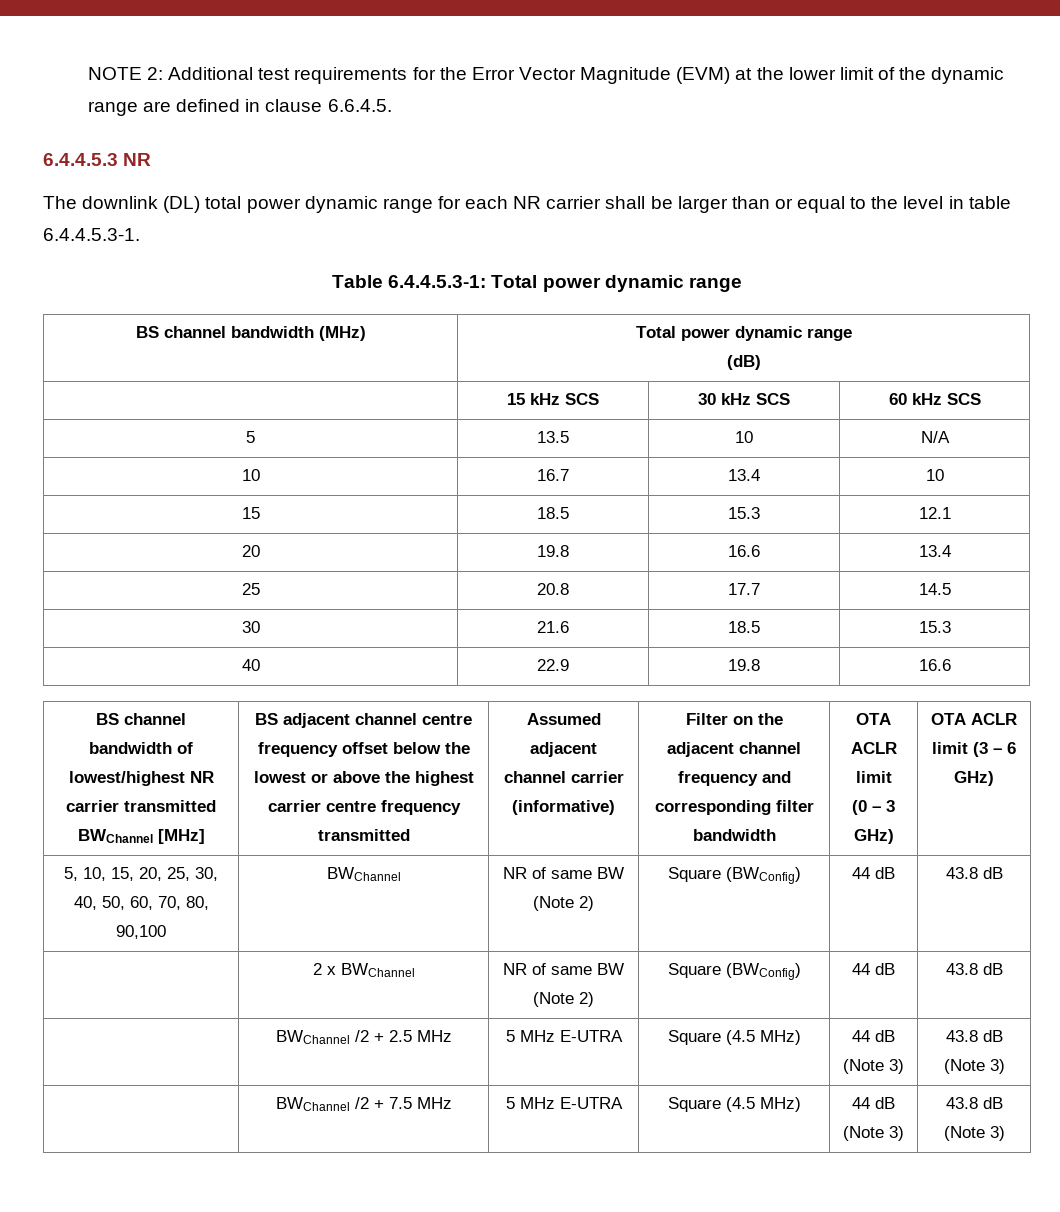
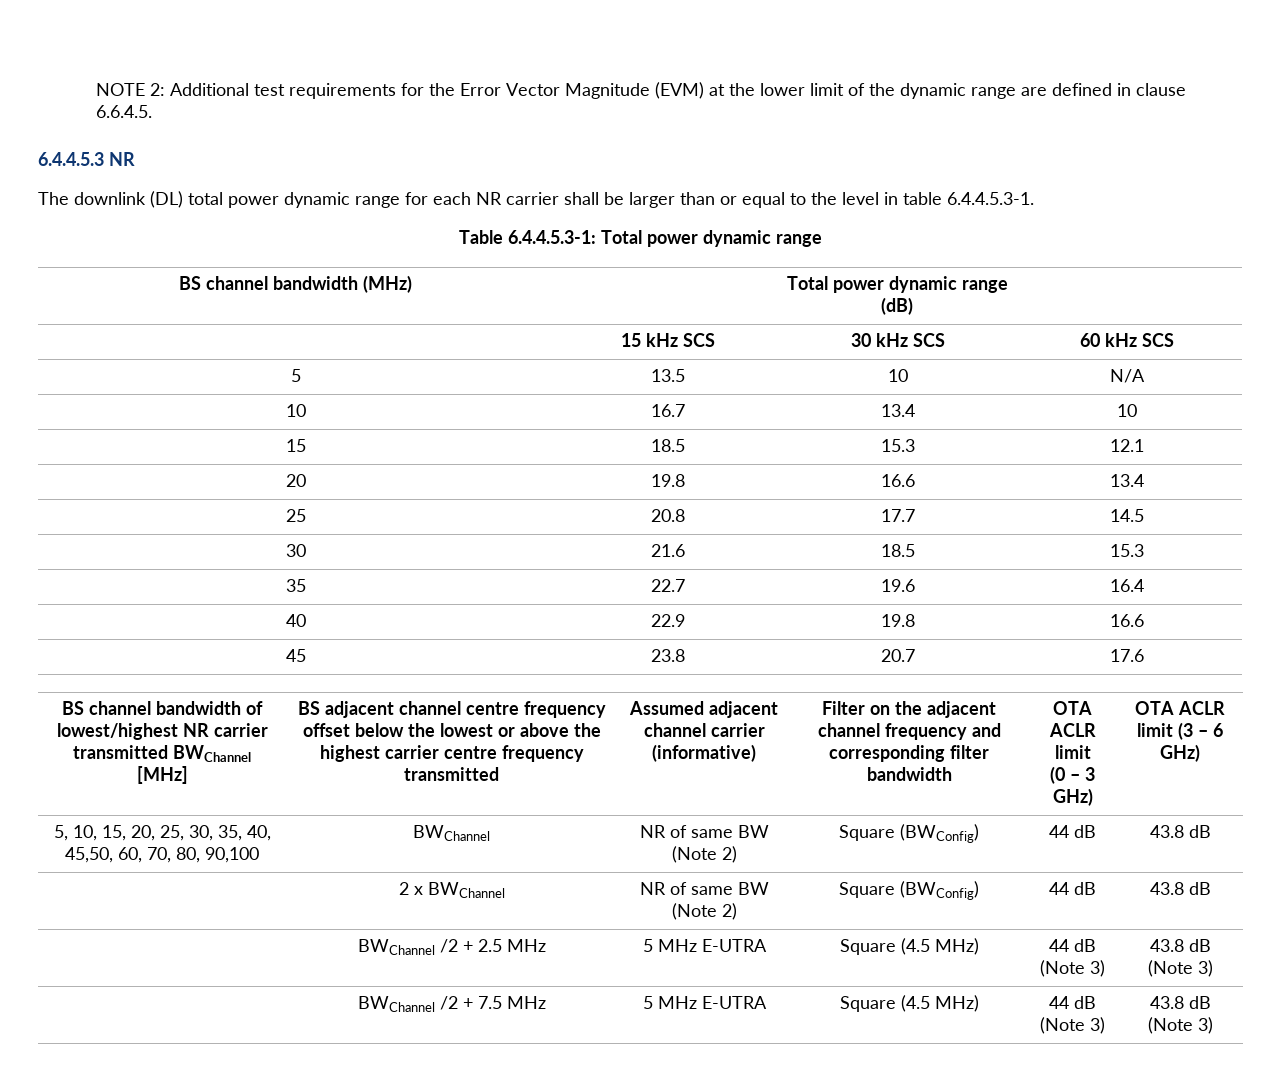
(951, 627) none -> [285,579,306,592] [650,579,685,592] [880,579,915,592] [1110,579,1144,592] // 35 | 22.7 | 19.6 | 16.4
(951, 665) none -> [285,649,306,662] [650,649,685,662] [880,649,915,662] [1110,649,1144,662] // 45 | 23.8 | 20.7 | 17.6
[73,896,125,910] 40, 50, -> [217,825,271,841] [65,847,113,863] 35, 40, 45,50,

